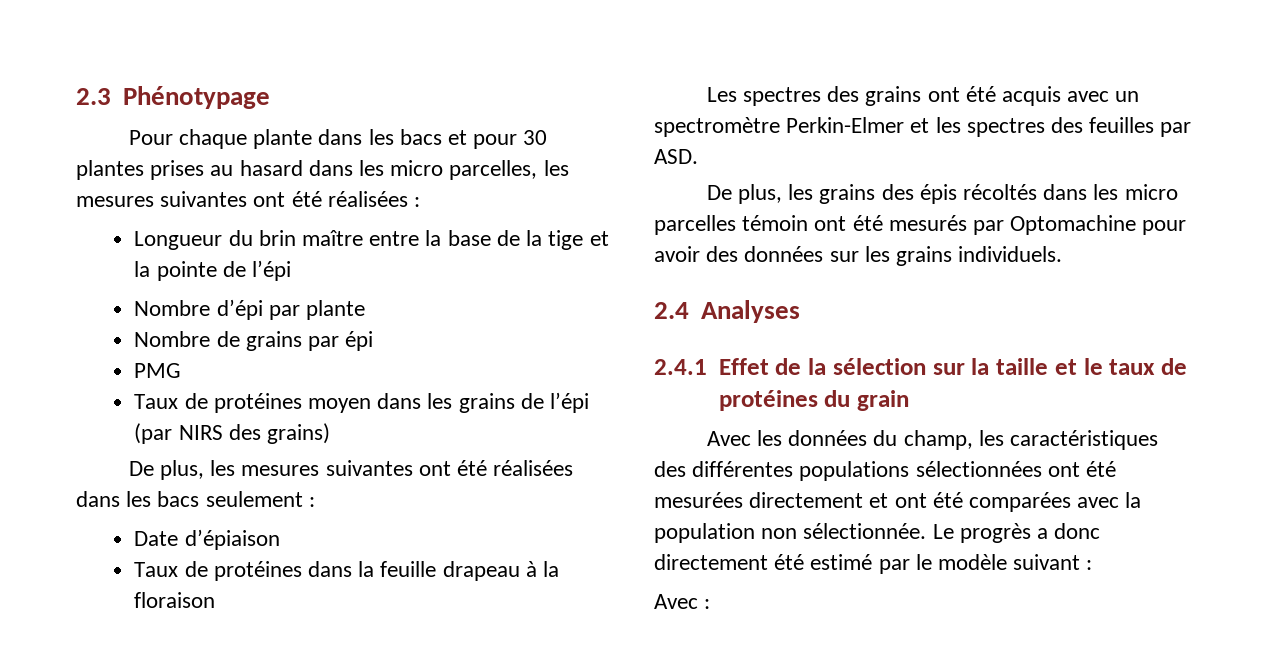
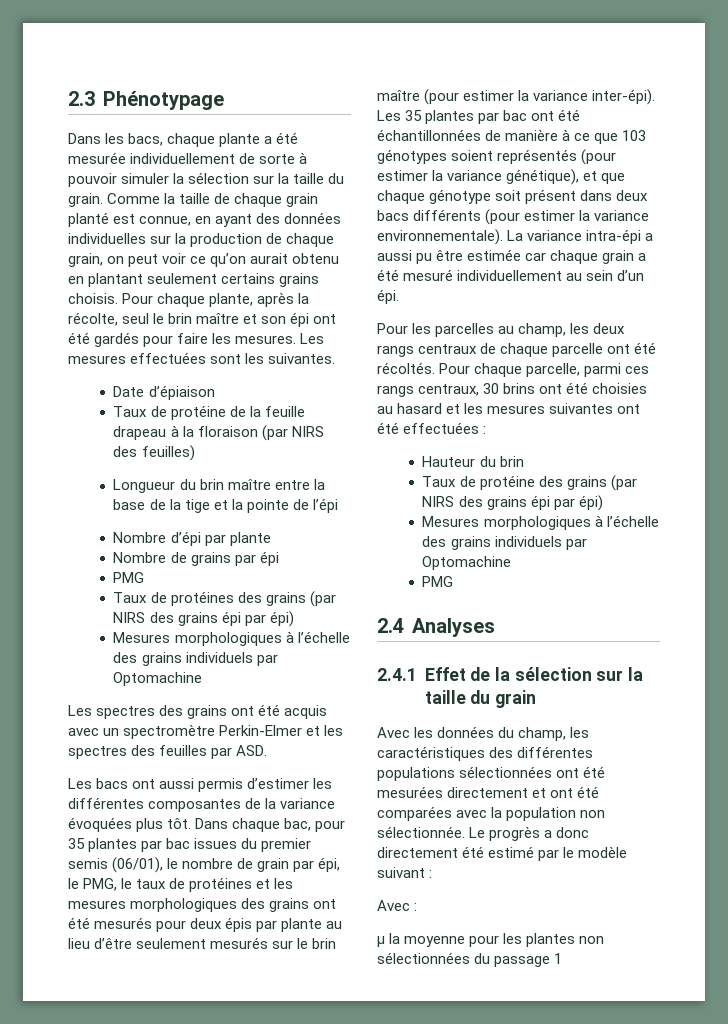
[128,129,548,149] [76,160,569,180] [76,191,421,207] Pour chaque plante dans les bacs et pour 30 plantes prises au hasard dans les micro parcelles, les mesures suivantes ont été réalisées : -> [68,132,299,147] [68,152,308,164] [68,172,345,187] [68,193,319,207] [68,212,342,227] [68,233,335,247] [68,253,340,267] [68,273,320,287] [68,292,310,307] [68,312,337,327] [68,332,325,347] [68,352,336,364] [113,385,215,400] [113,405,305,420] [113,425,324,441] [113,445,195,461] Dans les bacs, chaque plante a été mesurée individuellement de sorte à pouvoir simuler la sélection sur la taille du grain. Comme la taille de chaque grain planté est connue, en ayant des données individuelles sur la production de chaque grain, on peut voir ce qu’on aurait obtenu en plantant seulement certains grains choisis. Pour chaque plante, après la récolte, seul le brin maître et son épi ont été gardés pour faire les mesures. Les mesures effectuées sont les suivantes. // Date d’épiaison // Taux de protéine de la feuille drapeau à la floraison (par NIRS des feuilles)
[308,392,590,413] [134,423,331,444] [128,460,574,480] [76,491,315,507] [134,529,280,550] [134,561,560,581] [134,592,216,608] moyen dans les grains de l’épi (par NIRS des grains) // De plus, les mesures suivantes ont été réalisées dans les bacs seulement : // Date d’épiaison // Taux de protéines dans la feuille drapeau à la floraison -> [237,591,336,607] [113,611,294,627] [113,631,350,646] [113,652,278,666] [113,672,203,686] des grains (par NIRS des grains épi par épi) // Mesures morphologiques à l’échelle des grains individuels par Optomachine
[706,184,1178,204] [654,215,1187,235] [654,246,1063,266] De plus, les grains des épis récoltés dans les micro parcelles témoin ont été mesurés par Optomachine pour avoir des données sur les grains individuels. -> [68,778,333,792] [68,797,336,812] [68,817,346,832] [68,838,312,852] [68,857,341,873] [68,877,294,892] [68,898,337,912] [68,917,343,932] [68,937,337,949] [377,89,656,105] [377,109,581,124] [377,129,647,144] [377,149,617,165] [377,169,626,185] [377,189,649,204] [377,209,650,225] [377,229,654,245] [377,249,647,264] [377,269,645,281] [377,289,399,304] [377,323,626,337] [377,342,657,357] [377,362,650,377] [377,382,648,397] [377,403,641,414] [377,422,487,434] [422,456,524,467] [422,475,637,491] [422,495,603,511] [422,515,659,530] [422,536,587,550] [422,556,512,570] [422,576,454,587] Les bacs ont aussi permis d’estimer les différentes composantes de la variance évoquées plus tôt. Dans chaque bac, pour 35 plantes par bac issues du premier semis (06/01), le nombre de grain par épi, le PMG, le taux de protéines et les mesures morphologiques des grains ont été mesurés pour deux épis par plante au lieu d’être seulement mesurés sur le brin maître (pour estimer la variance inter-épi). Les 35 plantes par bac ont été échantillonnées de manière à ce que 103 génotypes soient représentés (pour estimer la variance génétique), et que chaque génotype soit présent dans deux bacs différents (pour estimer la variance environnementale). La variance intra-épi a aussi pu être estimée car chaque grain a été mesuré individuellement au sein d’un épi. // Pour les parcelles au champ, les deux rangs centraux de chaque parcelle ont été récoltés. Pour chaque parcelle, parmi ces rangs centraux, 30 brins ont été choisies au hasard et les mesures suivantes ont été effectuées : // Hauteur du brin // Taux de protéine des grains (par NIRS des grains épi par épi) // Mesures morphologiques à l’échelle des grains individuels par Optomachine // PMG
[1054,358,1187,375] [718,390,818,411] et le taux de protéines -> (466, 697) none
(711, 604) none -> [377,933,605,947] [377,952,563,967] // µ la moyenne pour les plantes non sélectionnées du passage 1

